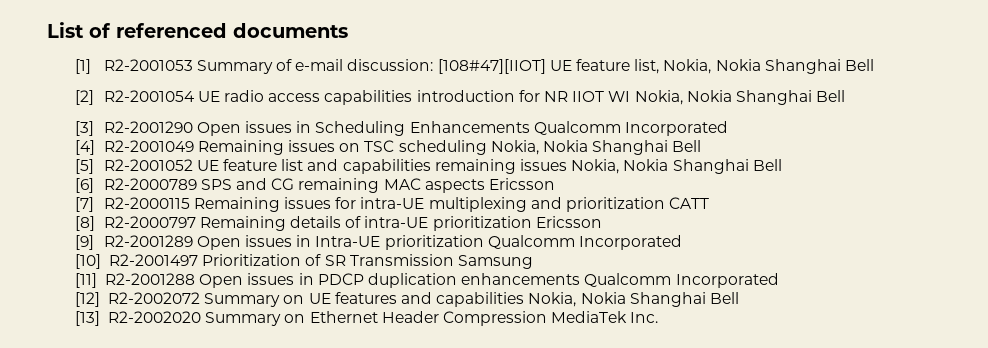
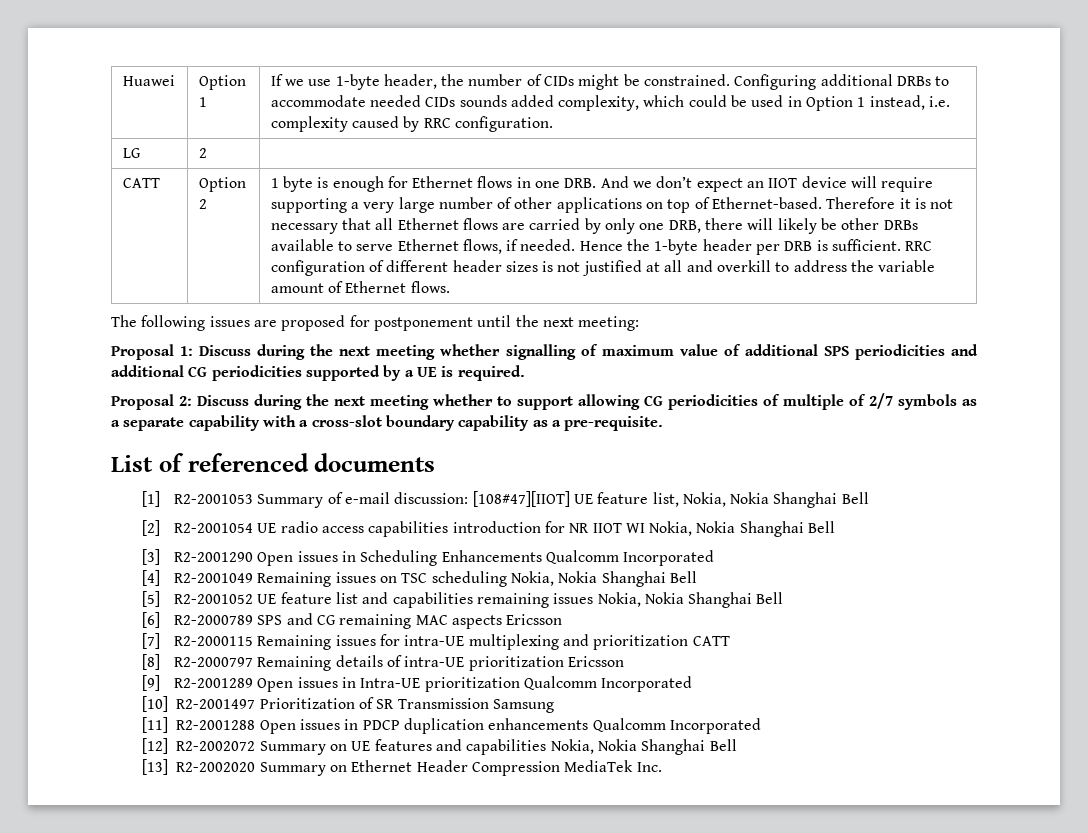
(47, 30) none -> [122,75,175,86] [198,75,246,90] [198,97,207,107] [270,74,950,90] [270,95,951,111] [270,116,553,132] [122,148,141,158] [198,148,207,158] [122,178,160,188] [198,177,246,192] [198,199,207,209] [270,176,934,192] [270,197,954,213] [270,218,918,234] [270,239,933,255] [270,260,936,276] [270,281,450,293] [111,315,640,331] [111,344,978,360] [111,365,525,381] [111,393,977,410] [111,415,664,431] Huawei | Option 1 | If we use 1-byte header, the number of CIDs might be constrained. Configuring additional DRBs to accommodate needed CIDs sounds added complexity, which could be used in Option 1 instead, i.e. complexity caused by RRC configuration. // LG | 2 | // CATT | Option 2 | 1 byte is enough for Ethernet flows in one DRB. And we don’t expect an IIOT device will require supporting a very large number of other applications on top of Ethernet-based. Therefore it is not necessary that all Ethernet flows are carried by only one DRB, there will likely be other DRBs available to serve Ethernet flows, if needed. Hence the 1-byte header per DRB is sufficient. RRC configuration of different header sizes is not justified at all and overkill to address the variable amount of Ethernet flows. // The following issues are proposed for postponement until the next meeting: // Proposal 1: Discuss during the next meeting whether signalling of maximum value of additional SPS periodicities and additional CG periodicities supported by a UE is required. // Proposal 2: Discuss during the next meeting whether to support allowing CG periodicities of multiple of 2/7 symbols as a separate capability with a cross-slot boundary capability as a pre-requisite. //

